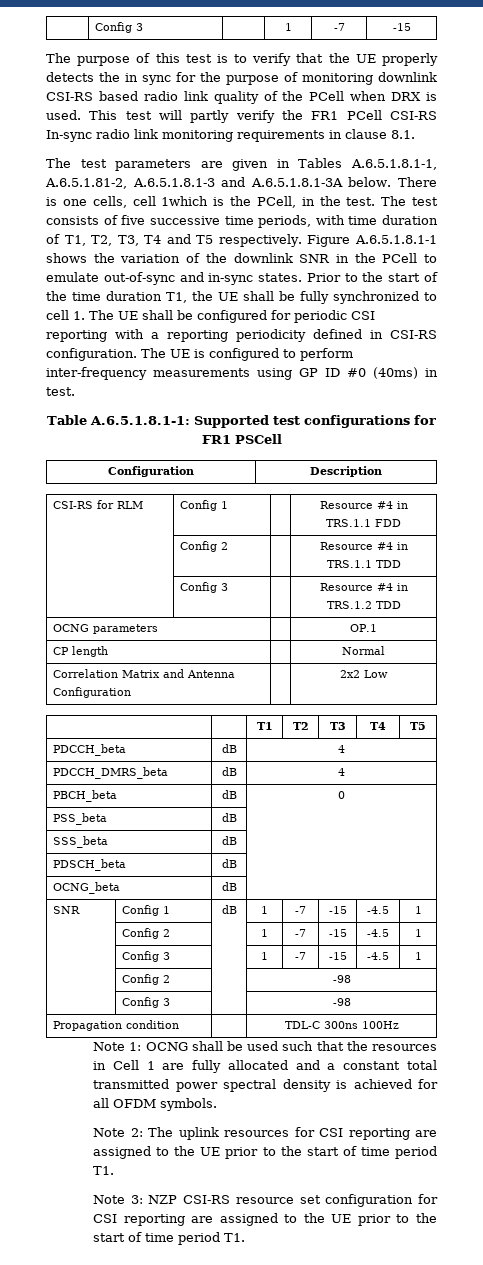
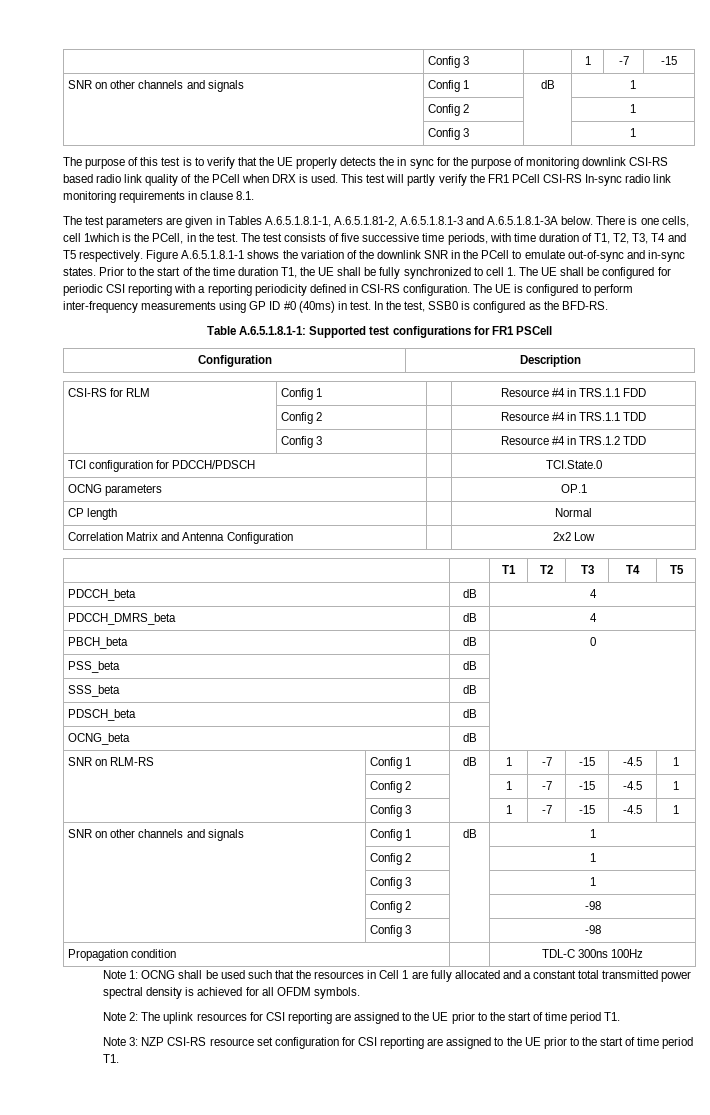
[94,22,143,33] [284,23,292,31] [333,23,345,31] [392,23,411,31] | Config 3 | | 1 | -7 | -15 -> [428,56,470,68] [584,56,591,65] [618,56,629,65] [661,56,677,65] [68,80,244,92] [428,80,470,92] [540,80,555,89] [630,80,636,89] [428,104,470,116] [630,104,636,113] [428,128,470,140] [630,128,636,137] | Config 3 | | 1 | -7 | -15 // SNR on other channels and signals | Config 1 | dB | 1 // | Config 2 | | 1 // | Config 3 | | 1
(75, 391) none -> [373,301,608,313] In the test, SSB0 is configured as the BFD-RS.
(401, 605) none -> [68,460,256,472] [545,460,602,469] // TCI configuration for PDCCH/PDSCH | | TCI.State.0
(80, 910) none -> [95,757,155,766] on RLM-RS
(422, 956) none -> [68,829,244,841] [370,829,412,841] [462,829,477,838] [589,829,596,838] [370,853,412,865] [589,853,596,862] [370,877,412,889] [589,877,596,886] // SNR on other channels and signals | Config 1 | dB | 1 // | Config 2 | | 1 // | Config 3 | | 1

